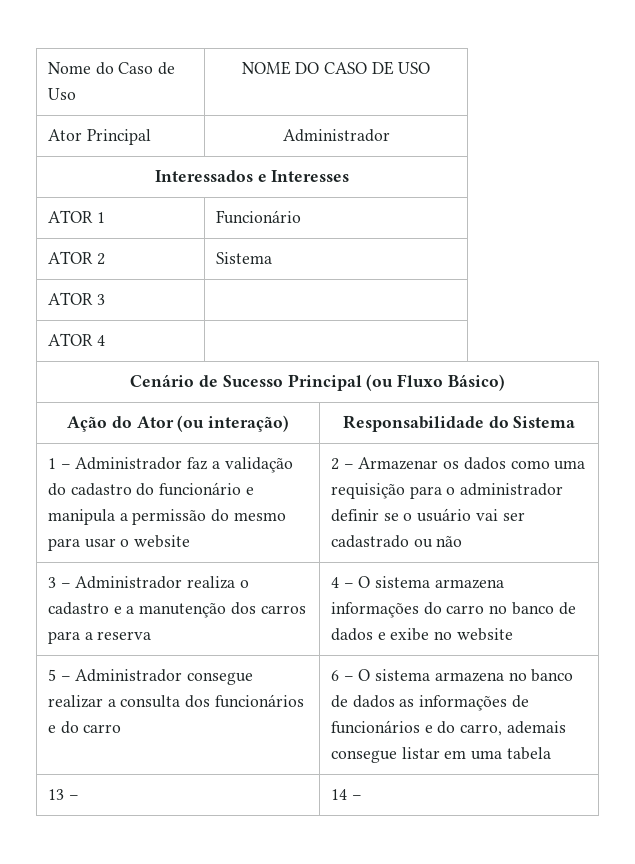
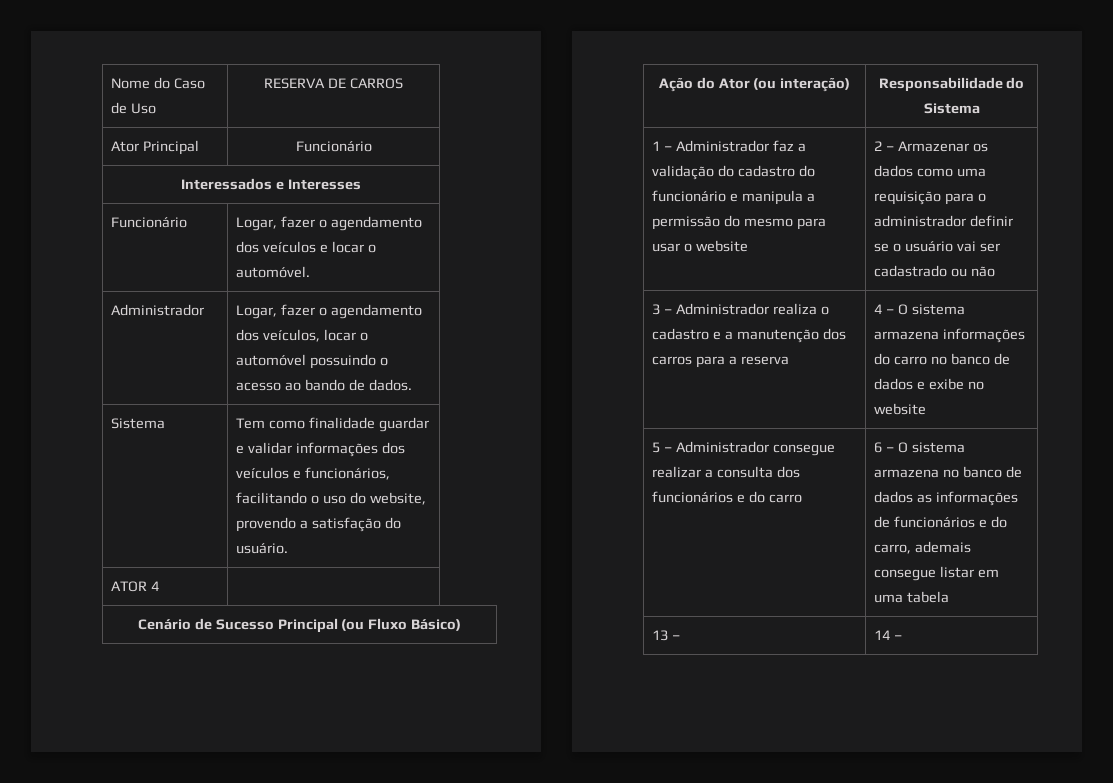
[241,61,431,75] NOME DO CASO DE USO -> [264,78,403,89] RESERVA DE CARROS
[282,129,390,142] Administrador -> [295,141,372,152] Funcionário
[48,210,105,223] [216,210,302,224] [48,251,105,265] [216,252,273,264] [48,292,105,305] ATOR 1 | Funcionário // ATOR 2 | Sistema // ATOR 3 | -> [111,217,188,228] [236,216,422,231] [236,241,376,253] [236,266,311,278] [111,304,205,316] [236,304,422,319] [236,329,368,342] [236,354,388,369] [236,379,412,391] [111,418,166,429] [236,417,429,432] [236,442,405,457] [236,467,390,480] [236,492,426,505] [236,517,401,532] [236,543,289,554] Funcionário | Logar, fazer o agendamento dos veículos e locar o automóvel. // Administrador | Logar, fazer o agendamento dos veículos, locar o automóvel possuindo o acesso ao bando de dados. // Sistema | Tem como finalidade guardar e validar informações dos veículos e funcionários, facilitando o uso do website, provendo a satisfação do usuário.

